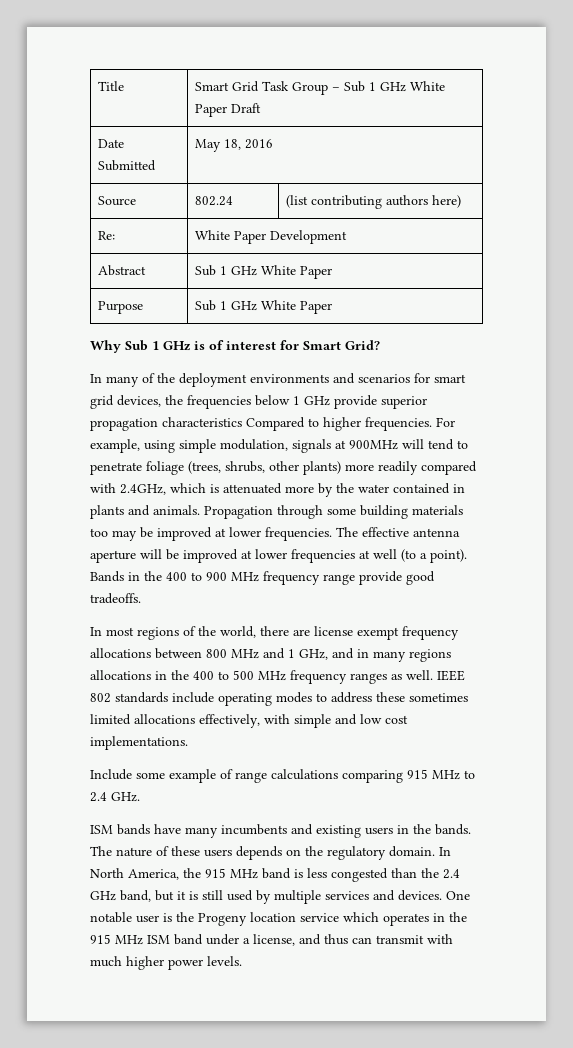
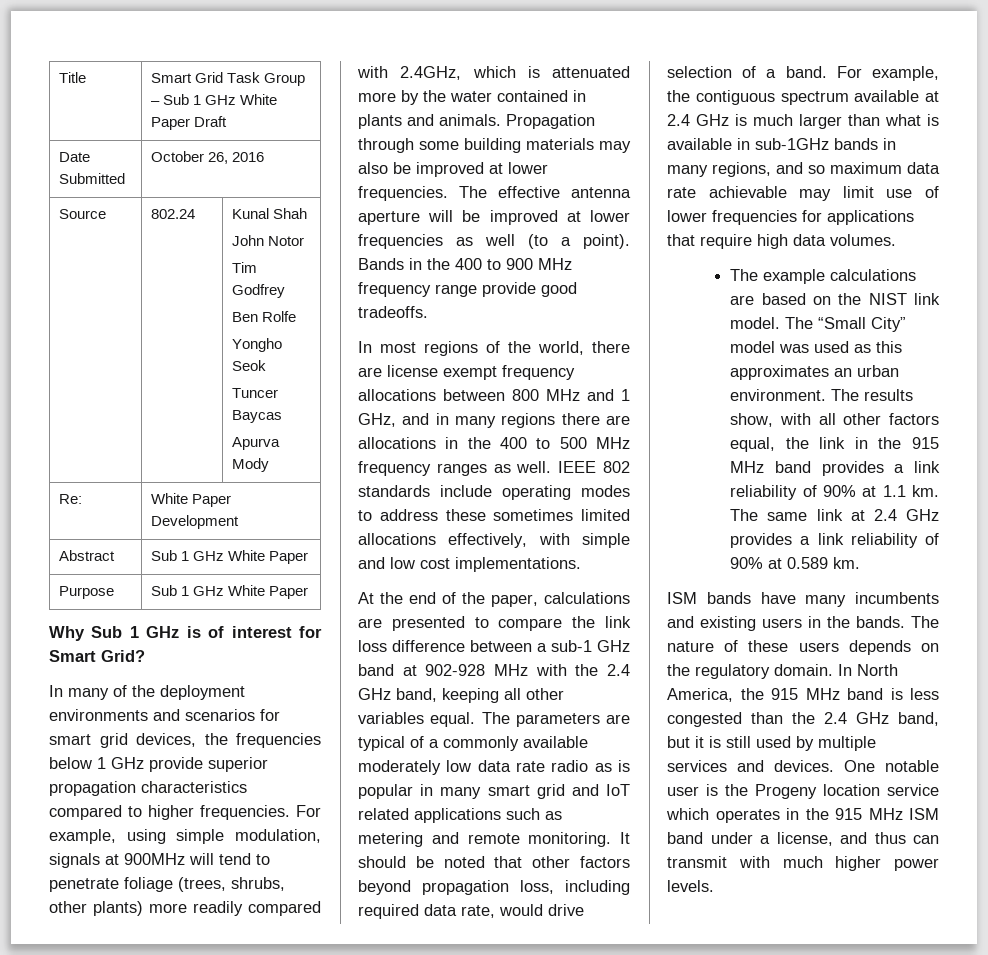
[195,139,242,152] May 18, -> [150,151,228,164] October 26,
[286,195,462,209] (list contributing authors here) -> [231,208,307,219] [231,235,304,246] [231,262,257,273] [231,284,285,298] [231,311,296,322] [231,338,282,352] [231,360,266,371] [231,388,278,398] [231,410,282,423] [231,437,280,450] [231,458,269,472] Kunal Shah // John Notor // Tim Godfrey // Ben Rolfe // Yongho Seok // Tuncer Baycas // Apurva Mody
[246,417,305,431] Compared -> [49,805,122,820] compared
[90,528,137,541] too may -> [599,141,631,153] [358,162,388,174] may also
[359,550,370,559] at -> [456,237,473,246] as
(451, 655) none -> [561,413,630,425] there are
[90,769,475,783] [90,792,140,802] Include some example of range calculations comparing 915 MHz to 2.4 GHz. -> [358,592,630,607] [358,616,631,631] [358,640,630,652] [358,664,630,676] [358,688,564,703] [358,712,630,727] [358,736,588,751] [358,760,630,775] [358,784,630,799] [358,808,562,823] [358,832,630,847] [358,856,630,868] [358,880,630,895] [358,904,584,919] [667,66,939,81] [667,90,939,105] [667,114,939,129] [667,138,896,150] [667,162,940,177] [667,186,939,201] [667,210,914,225] [667,234,896,249] [730,269,917,284] [730,293,940,305] [730,317,907,332] [730,341,903,353] [730,365,900,380] [730,389,914,401] [730,413,939,427] [730,437,939,452] [730,461,940,476] [730,485,939,500] [730,509,939,521] [730,533,939,548] [730,557,861,569] At the end of the paper, calculations are presented to compare the link loss difference between a sub-1 GHz band at 902-928 MHz with the 2.4 GHz band, keeping all other variables equal. The parameters are typical of a commonly available moderately low data rate radio as is popular in many smart grid and IoT related applications such as metering and remote monitoring. It should be noted that other factors beyond propagation loss, including required data rate, would drive selection of a band. For example, the contiguous spectrum available at 2.4 GHz is much larger than what is available in sub-1GHz bands in many regions, and so maximum data rate achievable may limit use of lower frequencies for applications that require high data volumes. // The example calculations are based on the NIST link model. The “Small City” model was used as this approximates an urban environment. The results show, with all other factors equal, the link in the 915 MHz band provides a link reliability of 90% at 1.1 km. The same link at 2.4 GHz provides a link reliability of 90% at 0.589 km.

